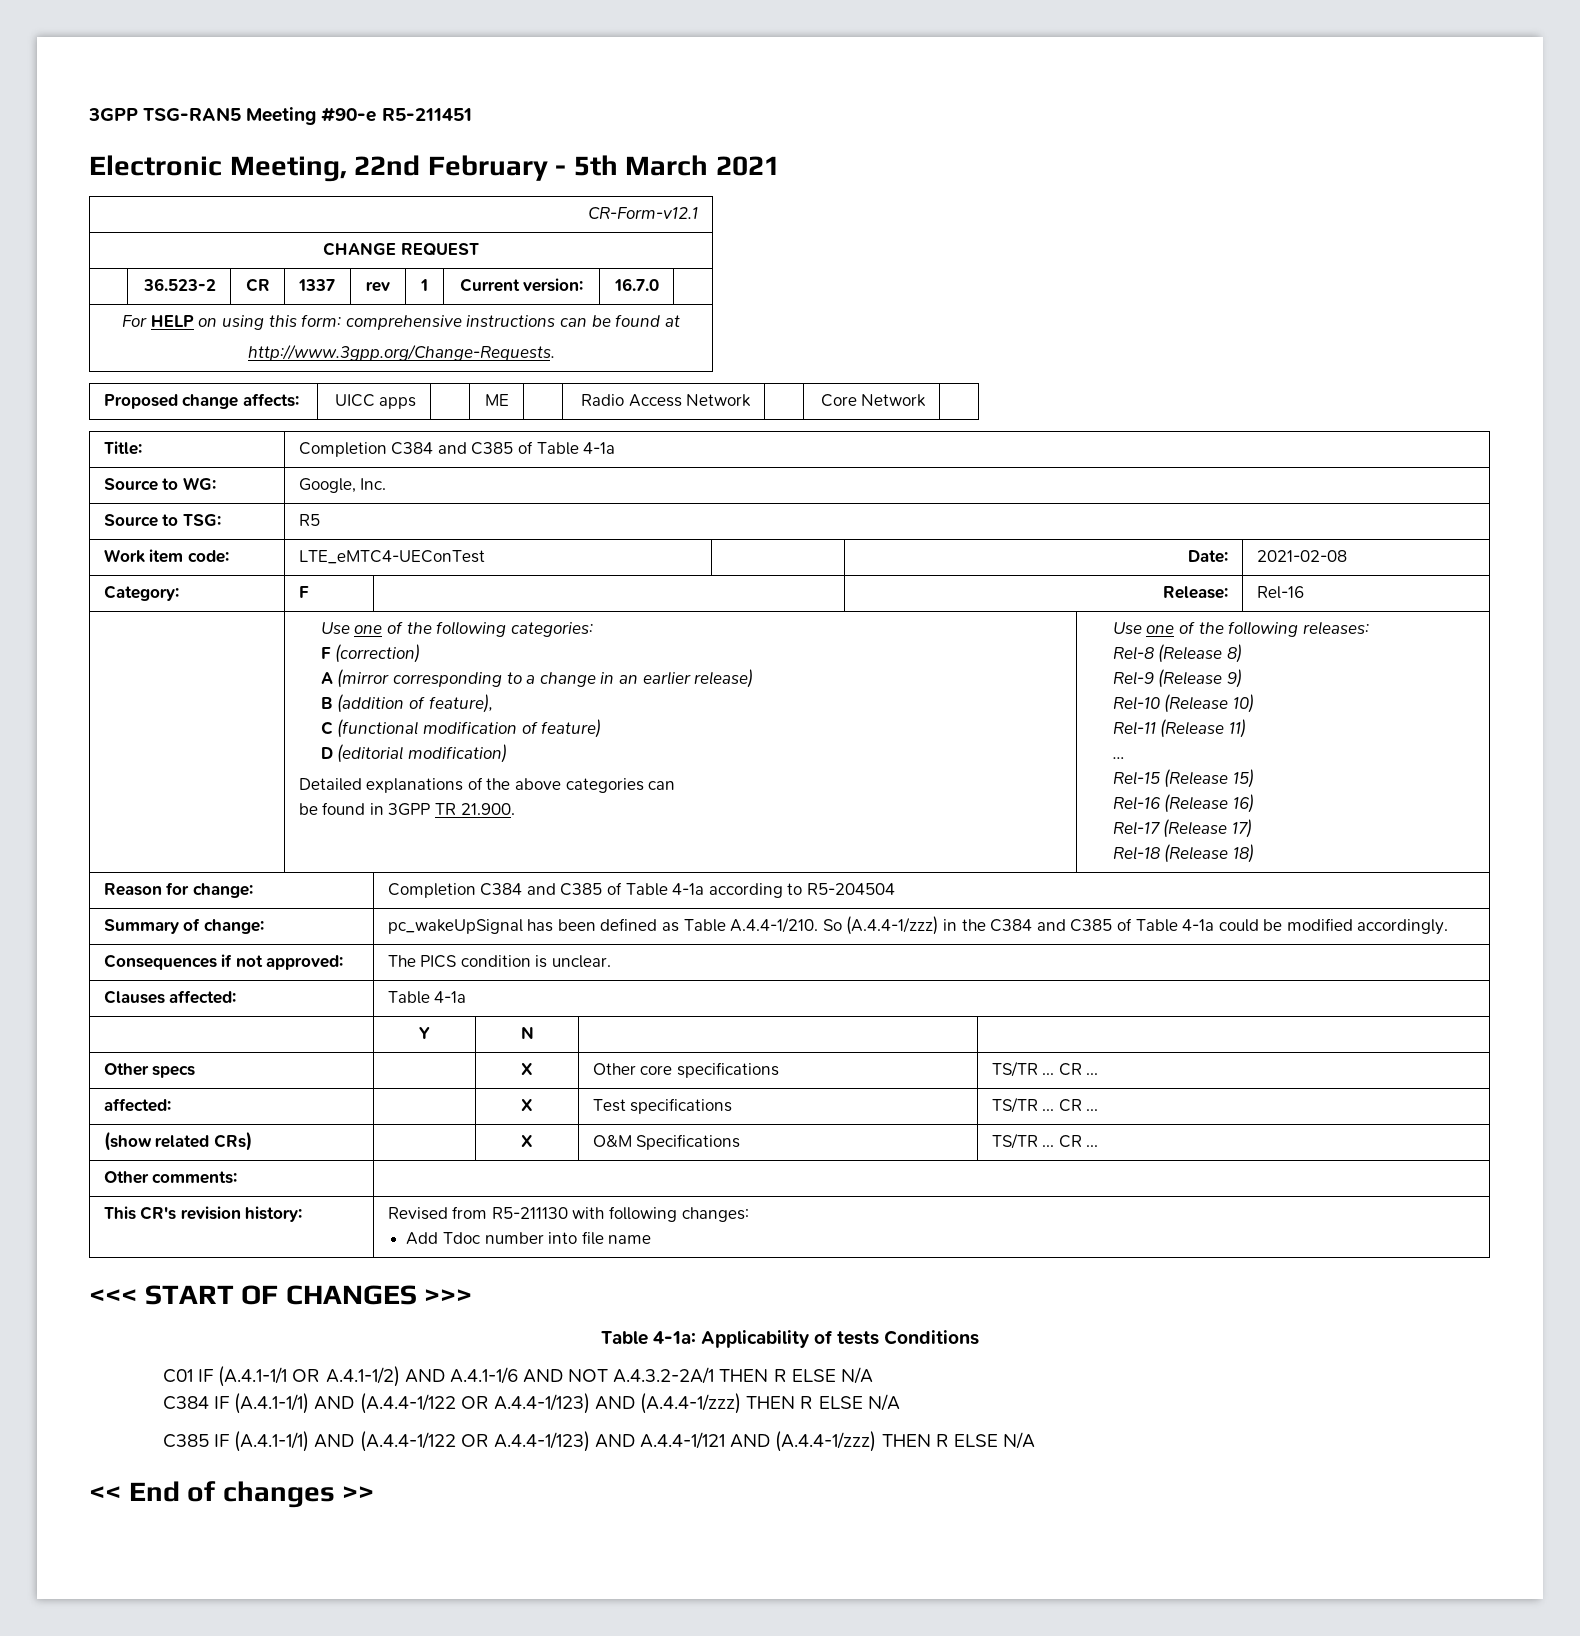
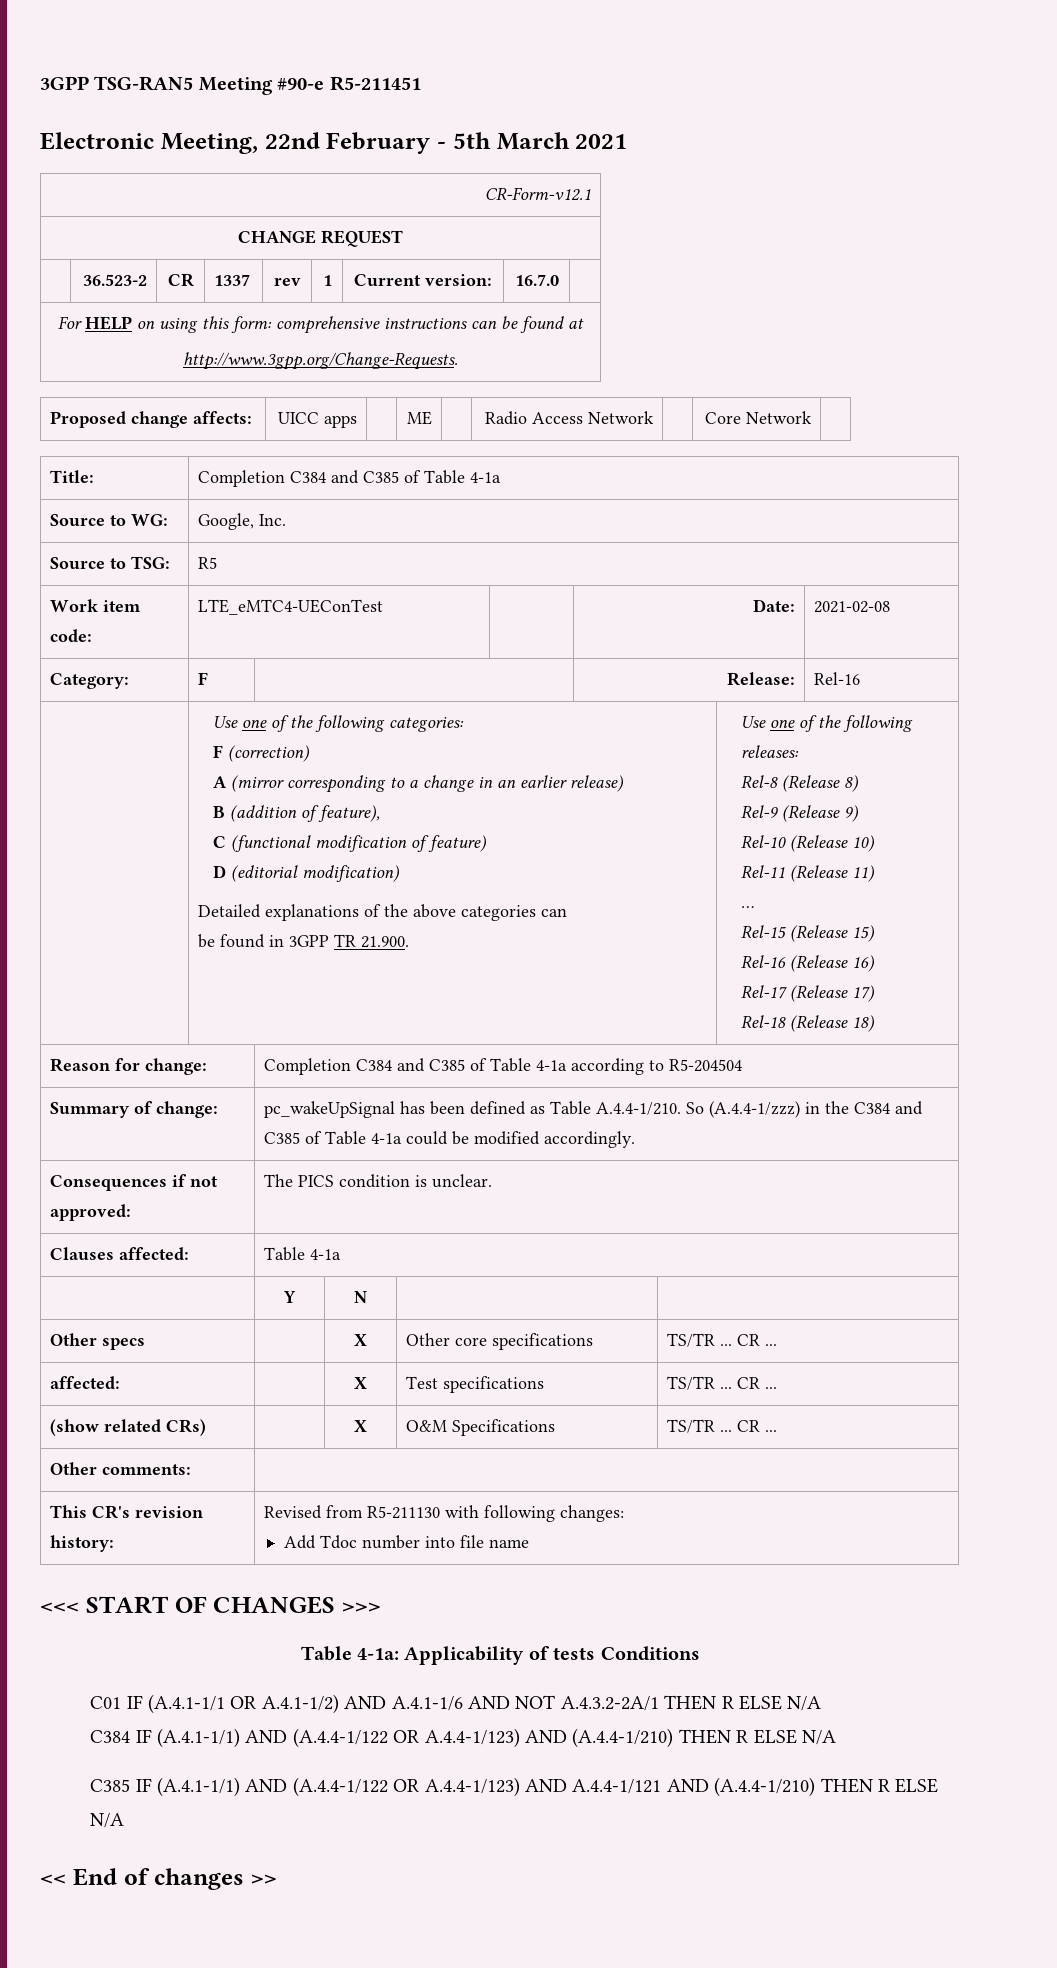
[640,1393,742,1414] (A.4.4-1/zzz) -> [572,1728,674,1748] (A.4.4-1/210)
[775,1431,877,1452] (A.4.4-1/zzz) -> [714,1777,816,1797] (A.4.4-1/210)

